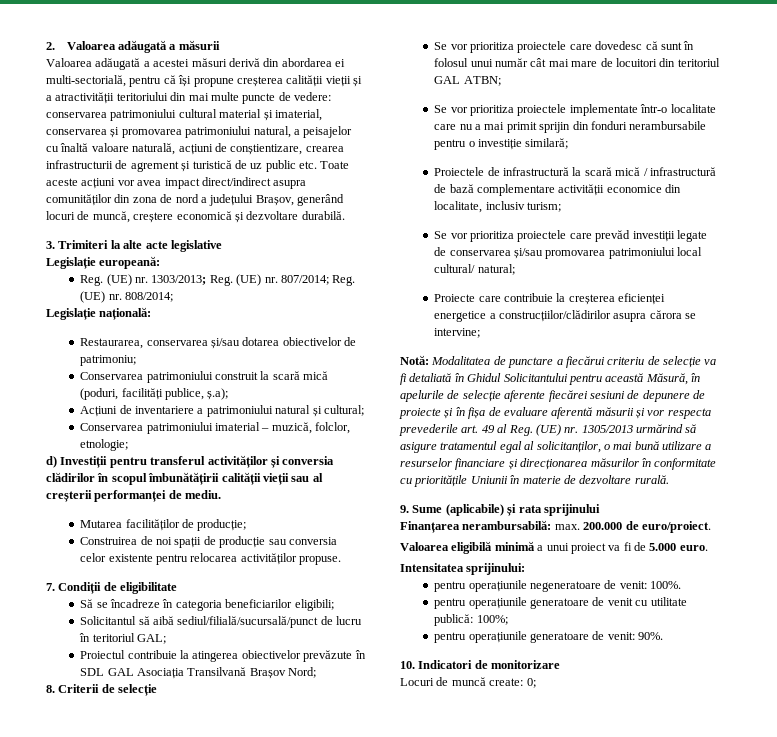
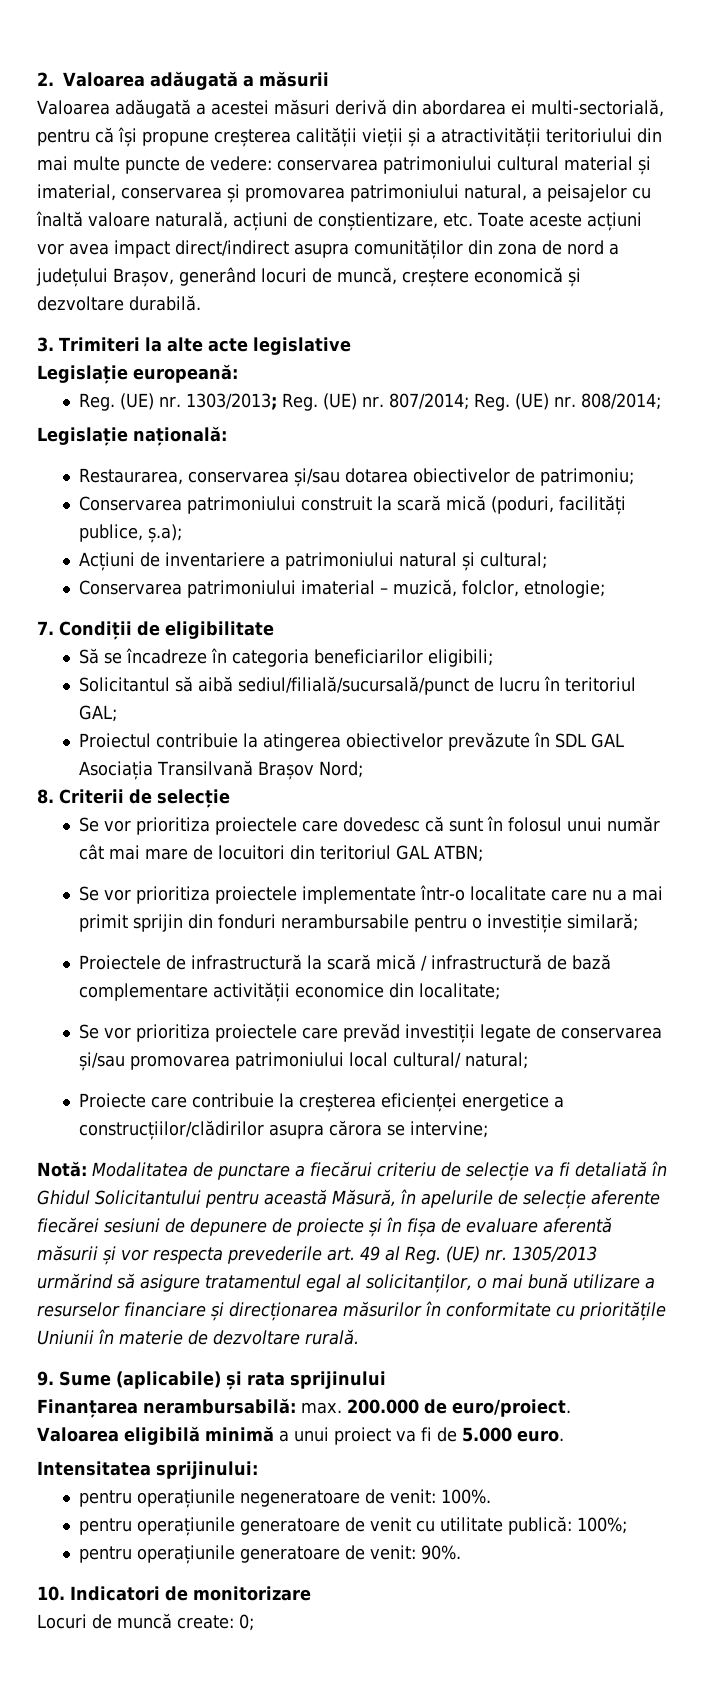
[305,146,344,152] [46,160,296,172] crearea infrastructurii de agrement și turistică de uz public -> (438, 221) none
[46,455,335,468] [46,472,323,485] [46,490,222,502] [80,519,247,531] [80,536,337,548] [80,553,342,565] // d) Investiții pentru transferul activităților și conversia clădirilor în scopul îmbunătățirii calității vieții sau al creșterii performanței de mediu. // Mutarea facilităților de producție; // Construirea de noi spații de producție sau conversia celor existente pentru relocarea activităților propuse. -> (605, 589) none
[434,201,562,213] localitate, inclusiv turism; -> [418,983,500,1000] localitate;

